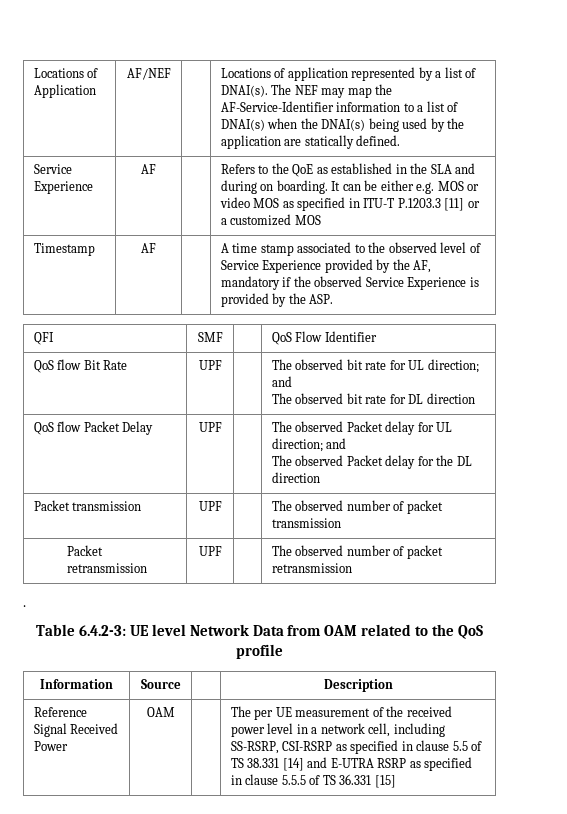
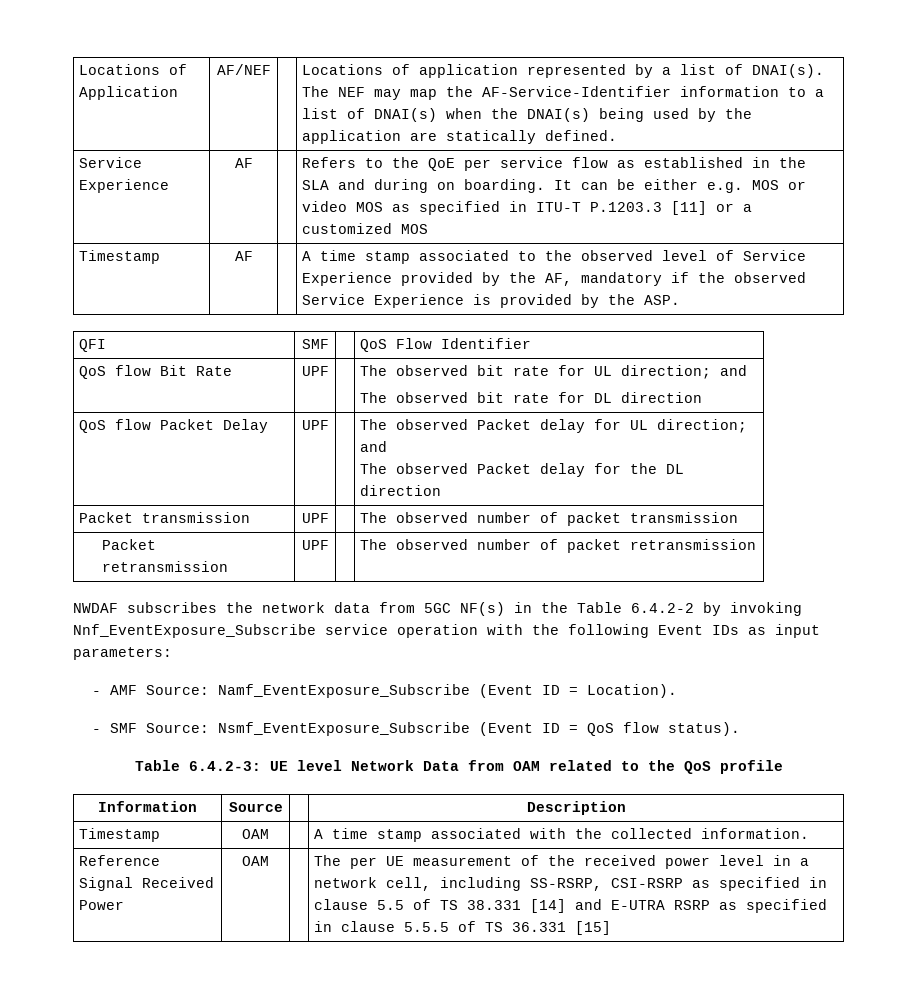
(314, 170) none -> [464,157,609,171] per service flow
[23,605,26,607] . -> [73,602,802,616] [73,624,820,638] [73,647,172,660] [92,684,678,698] [92,722,741,736] NWDAF subscribes the network data from 5GC NF(s) in the Table 6.4.2-2 by invoking Nnf_EventExposure_Subscribe service operation with the following Event IDs as input parameters: // - AMF Source: Namf_EventExposure_Subscribe (Event ID = Location). // - SMF Source: Nsmf_EventExposure_Subscribe (Event ID = QoS flow status).
(393, 685) none -> [79,828,161,842] [242,829,269,839] [314,828,810,842] // Timestamp | OAM | | A time stamp associated with the collected information.

